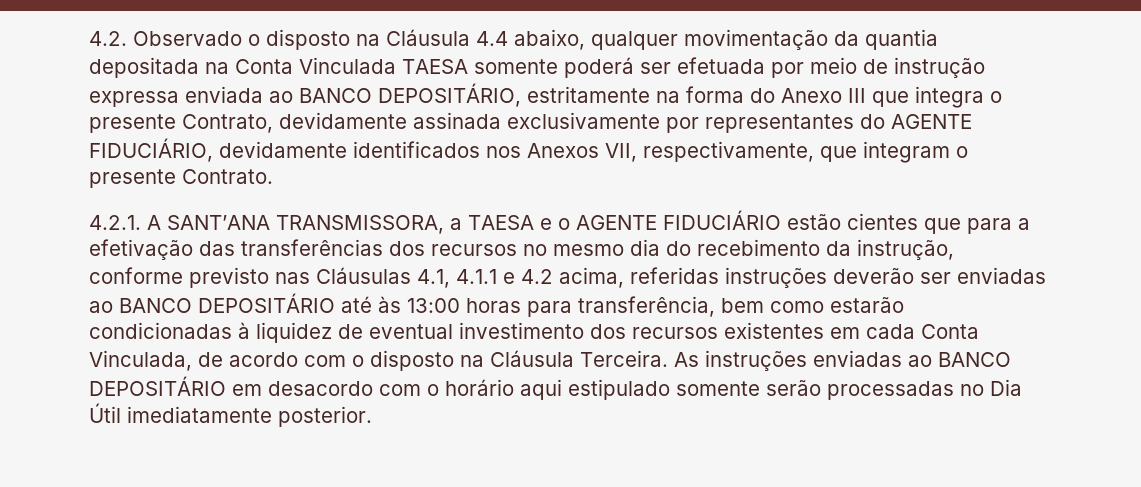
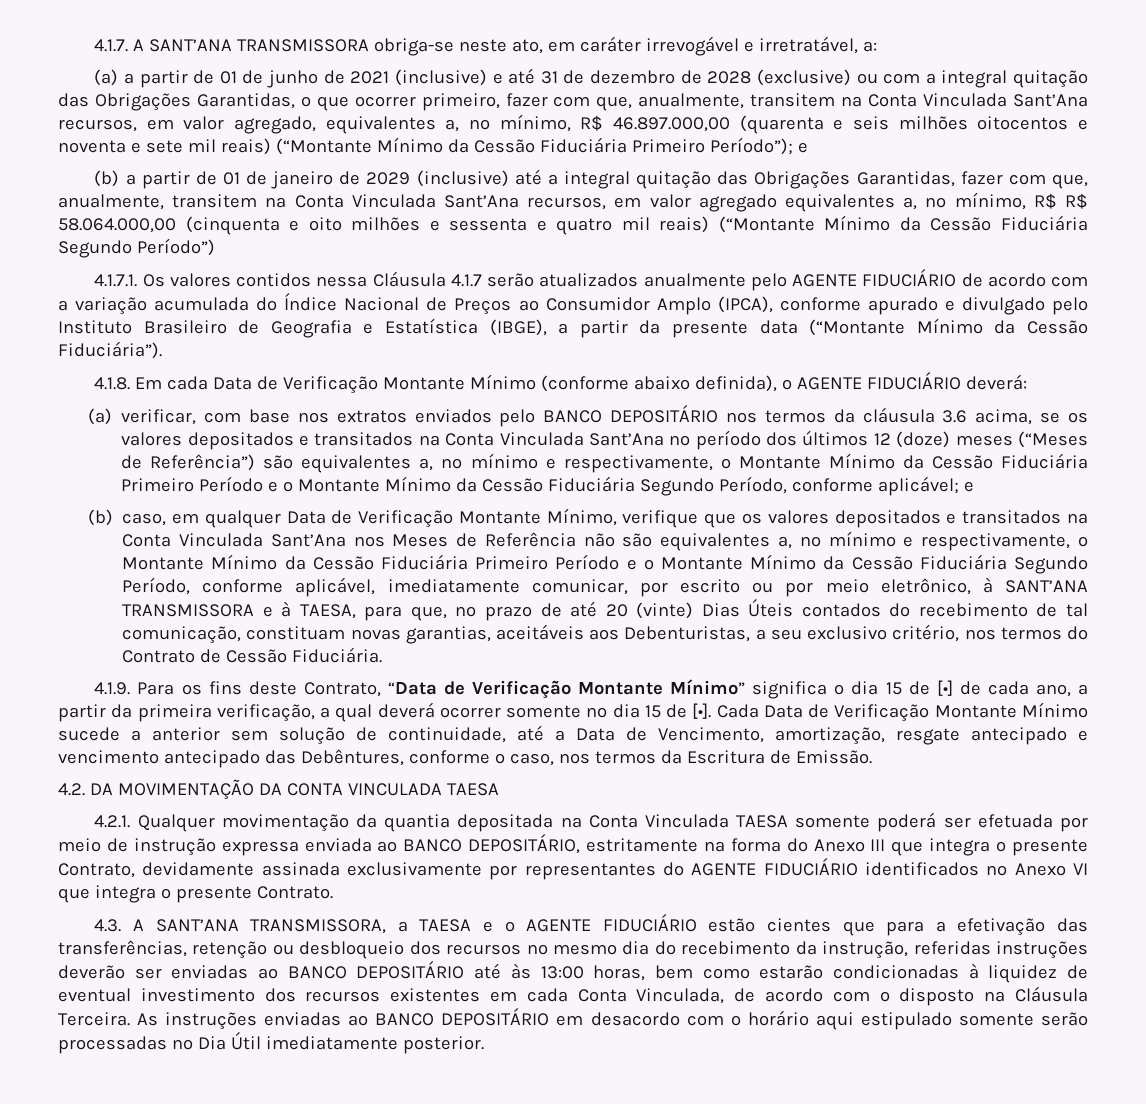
[89,29,678,50] 4.2. Observado o disposto na Cláusula 4.4 abaixo, qualquer -> [94,36,878,56] [94,68,1088,88] [58,93,1088,111] [58,114,1088,134] [58,137,808,155] [94,169,1089,189] [58,192,1089,212] [58,215,1088,235] [58,238,215,258] [94,269,1088,291] [58,293,1088,315] [58,318,1089,338] [58,341,162,359] [94,372,1028,394] [87,405,1088,427] [121,430,1088,450] [121,453,1089,473] [121,476,975,496] [87,508,1088,528] [122,531,1088,551] [122,554,1088,574] [122,577,1089,597] [122,599,1088,621] [122,624,1088,644] [122,647,383,663] [94,679,1088,699] [58,702,1089,722] [58,725,1088,745] [58,749,872,768] [58,779,499,800] [94,814,215,832] 4.1.7. A SANT’ANA TRANSMISSORA obriga-se neste ato, em caráter irrevogável e irretratável, a: // (a) a partir de 01 de junho de 2021 (inclusive) e até 31 de dezembro de 2028 (exclusive) ou com a integral quitação das Obrigações Garantidas, o que ocorrer primeiro, fazer com que, anualmente, transitem na Conta Vinculada Sant’Ana recursos, em valor agregado, equivalentes a, no mínimo, R$ 46.897.000,00 (quarenta e seis milhões oitocentos e noventa e sete mil reais) (“Montante Mínimo da Cessão Fiduciária Primeiro Período”); e // (b) a partir de 01 de janeiro de 2029 (inclusive) até a integral quitação das Obrigações Garantidas, fazer com que, anualmente, transitem na Conta Vinculada Sant’Ana recursos, em valor agregado equivalentes a, no mínimo, R$ R$ 58.064.000,00 (cinquenta e oito milhões e sessenta e quatro mil reais) (“Montante Mínimo da Cessão Fiduciária Segundo Período”) // 4.1.7.1. Os valores contidos nessa Cláusula 4.1.7 serão atualizados anualmente pelo AGENTE FIDUCIÁRIO de acordo com a variação acumulada do Índice Nacional de Preços ao Consumidor Amplo (IPCA), conforme apurado e divulgado pelo Instituto Brasileiro de Geografia e Estatística (IBGE), a partir da presente data (“Montante Mínimo da Cessão Fiduciária”). // 4.1.8. Em cada Data de Verificação Montante Mínimo (conforme abaixo definida), o AGENTE FIDUCIÁRIO deverá: // (a) verificar, com base nos extratos enviados pelo BANCO DEPOSITÁRIO nos termos da cláusula 3.6 acima, se os valores depositados e transitados na Conta Vinculada Sant’Ana no período dos últimos 12 (doze) meses (“Meses de Referência”) são equivalentes a, no mínimo e respectivamente, o Montante Mínimo da Cessão Fiduciária Primeiro Período e o Montante Mínimo da Cessão Fiduciária Segundo Período, conforme aplicável; e // (b) caso, em qualquer Data de Verificação Montante Mínimo, verifique que os valores depositados e transitados na Conta Vinculada Sant’Ana nos Meses de Referência não são equivalentes a, no mínimo e respectivamente, o Montante Mínimo da Cessão Fiduciária Primeiro Período e o Montante Mínimo da Cessão Fiduciária Segundo Período, conforme aplicável, imediatamente comunicar, por escrito ou por meio eletrônico, à SANT’ANA TRANSMISSORA e à TAESA, para que, no prazo de até 20 (vinte) Dias Úteis contados do recebimento de tal comunicação, constituam novas garantias, aceitáveis aos Debenturistas, a seu exclusivo critério, nos termos do Contrato de Cessão Fiduciária. // 4.1.9. Para os fins deste Contrato, “Data de Verificação Montante Mínimo” significa o dia 15 de [•] de cada ano, a partir da primeira verificação, a qual deverá ocorrer somente no dia 15 de [•]. Cada Data de Verificação Montante Mínimo sucede a anterior sem solução de continuidade, até a Data de Vencimento, amortização, resgate antecipado e vencimento antecipado das Debêntures, conforme o caso, nos termos da Escritura de Emissão. // 4.2. DA MOVIMENTAÇÃO DA CONTA VINCULADA TAESA // 4.2.1. Qualquer
[89,138,950,163] FIDUCIÁRIO, devidamente identificados nos Anexos VII, respectivamente, que integram -> [763,858,1088,876] [58,885,156,903] FIDUCIÁRIO identificados no Anexo VI que integra
[89,215,141,230] 4.2.1. -> [94,919,122,932] 4.3.
[241,239,383,256] transferências -> [58,940,405,959] transferências, retenção ou desbloqueio
[89,267,624,288] conforme previsto nas Cláusulas 4.1, 4.1.1 e 4.2 acima, -> (909, 950) none
[466,296,715,317] horas para transferência, -> [593,965,646,981] horas,

